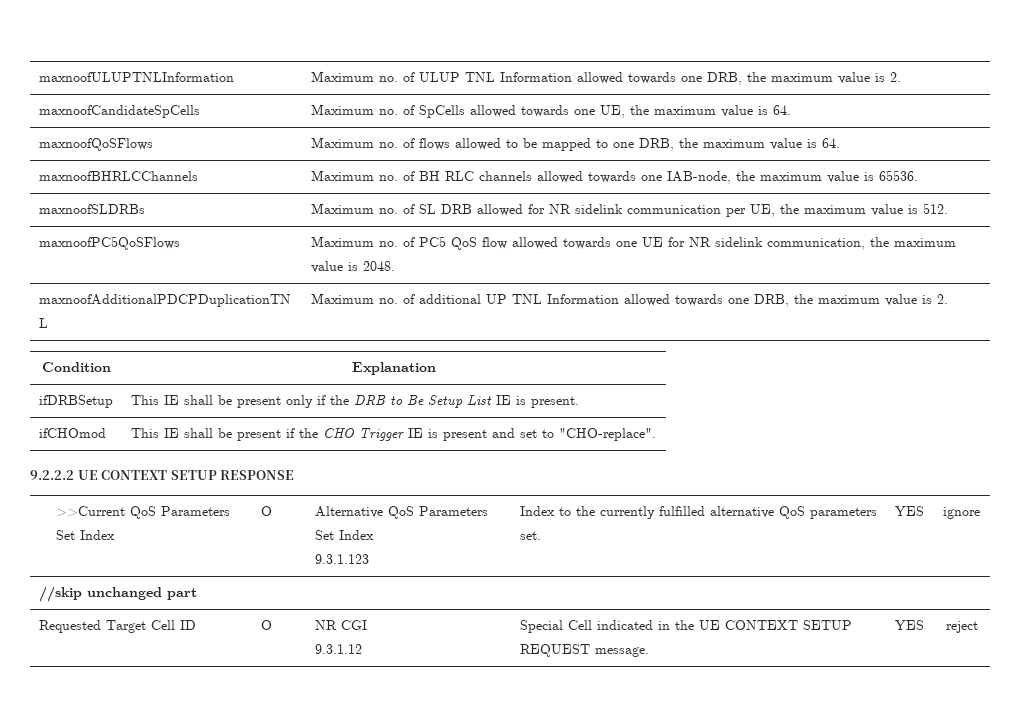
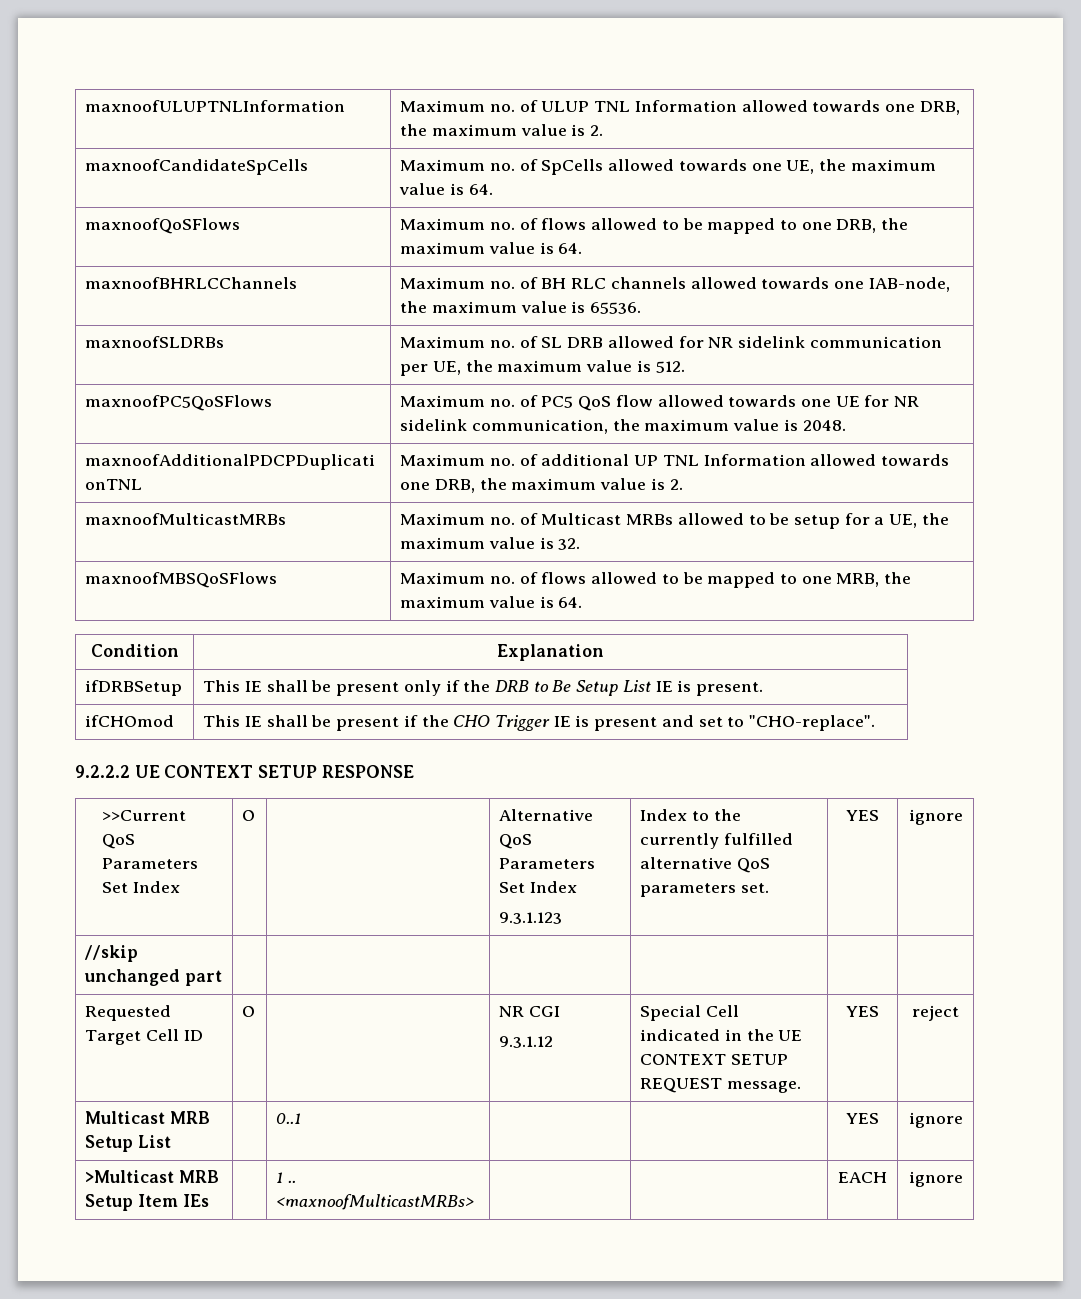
(948, 299) none -> [85,513,287,525] [400,513,949,529] [400,537,581,550] [85,572,278,588] [400,572,912,588] [400,596,583,608] // maxnoofMulticastMRBs | Maximum no. of Multicast MRBs allowed to be setup for a UE, the maximum value is 32. // maxnoofMBSQoSFlows | Maximum no. of flows allowed to be mapped to one MRB, the maximum value is 64.
(978, 627) none -> [85,1111,210,1124] [85,1135,171,1152] [276,1113,302,1124] [846,1113,879,1124] [908,1112,963,1128] [85,1170,219,1183] [85,1194,209,1211] [276,1172,296,1183] [276,1194,475,1210] [838,1172,887,1183] [908,1171,963,1187] // Multicast MRB Setup List | | 0..1 | | | YES | ignore // >Multicast MRB Setup Item IEs | | 1 .. <maxnoofMulticastMRBs> | | | EACH | ignore

